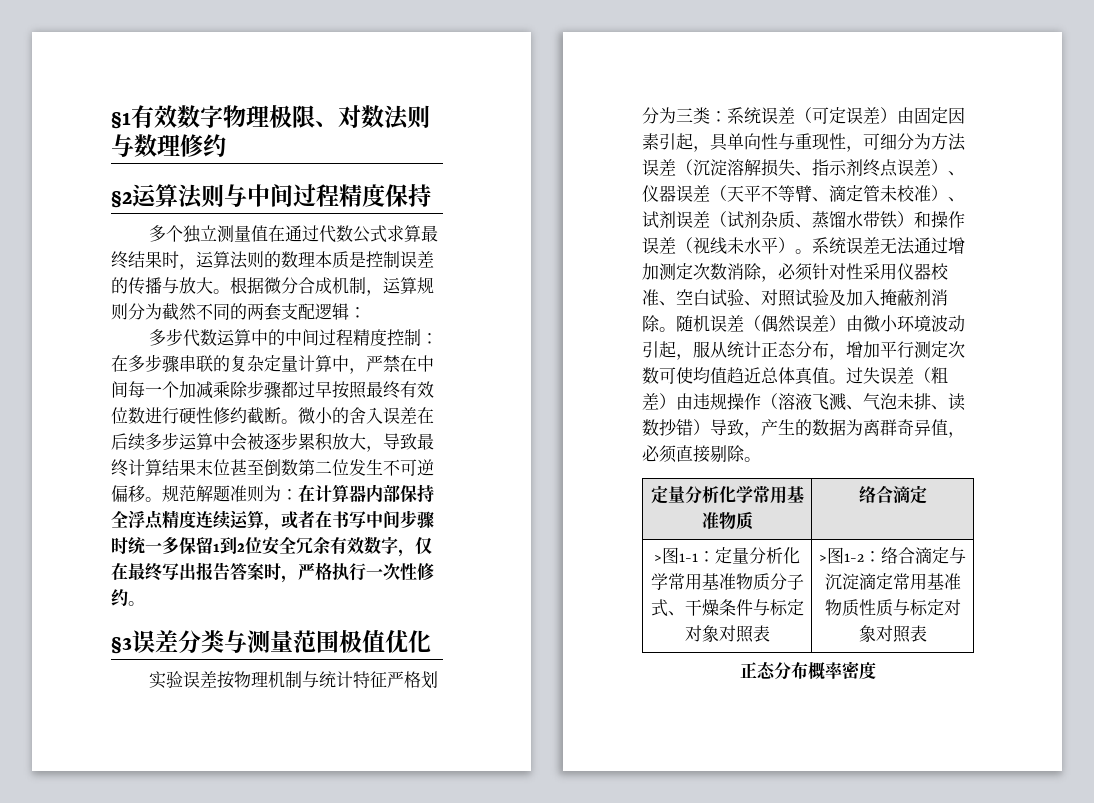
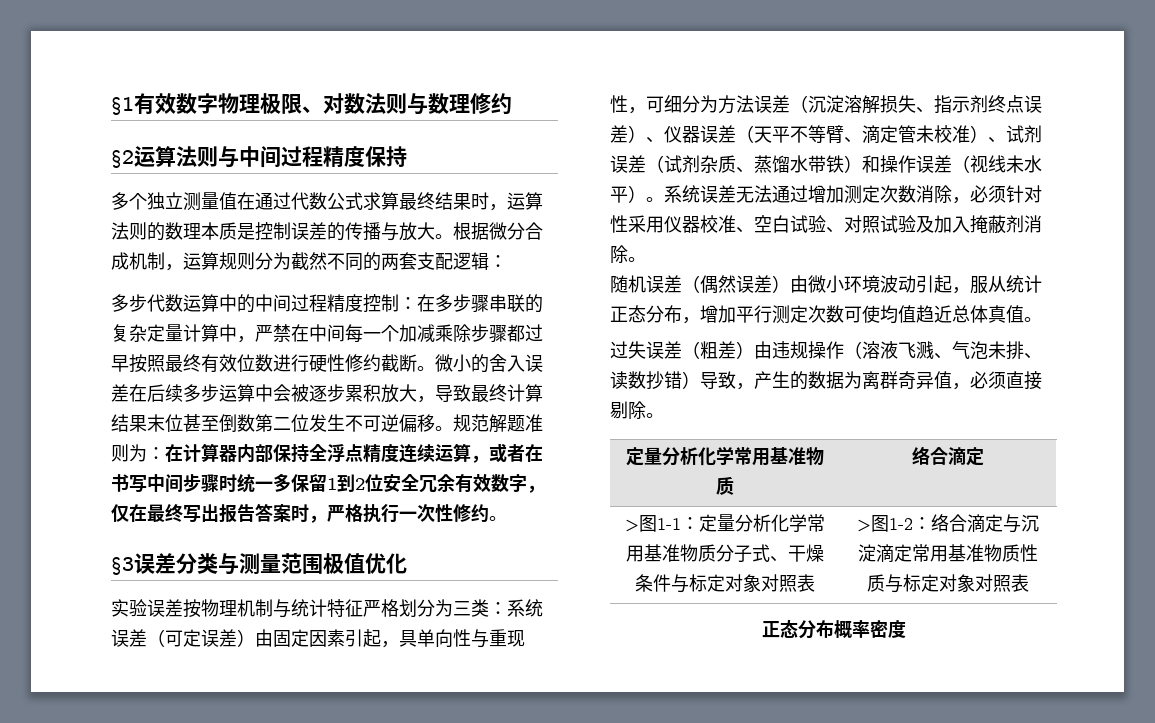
(676, 329) none -> (646, 259) //
(846, 381) none -> (1042, 319) //

